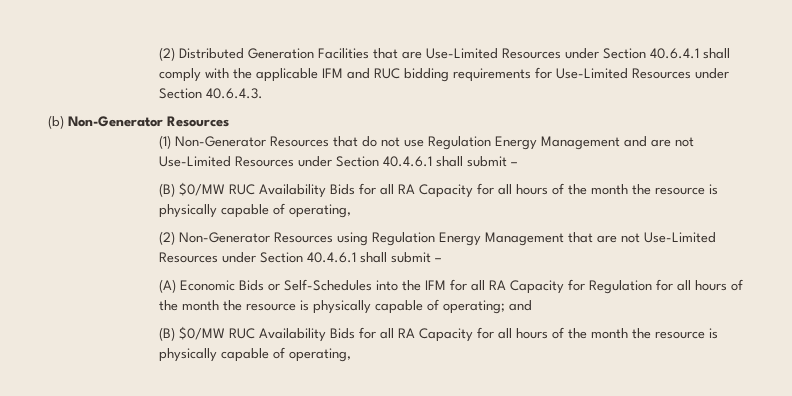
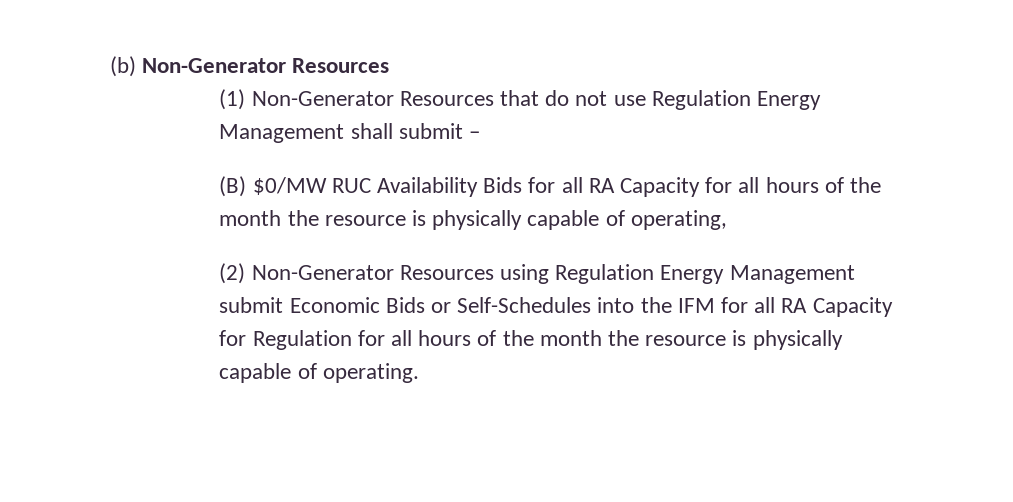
[158,47,730,61] [158,67,729,82] [158,88,263,99] (2) Distributed Generation Facilities that are Use-Limited Resources under Section 40.6.4.1 shall comply with the applicable IFM and RUC bidding requirements for Use-Limited Resources under Section 40.6.4.3. // -> (110, 66) none
[623,136,694,147] [158,156,432,167] and are not Use-Limited Resources under Section 40.4.6.1 -> (345, 133) none
[567,232,716,243] [158,252,441,263] [158,279,176,293] that are not Use-Limited Resources under Section 40.4.6.1 shall submit – // (A) -> [219,297,284,313] submit
[442,300,532,314] [158,326,718,342] [158,347,351,362] operating; and // (B) $0/MW RUC Availability Bids for all RA Capacity for all hours of the month the resource is physically capable of operating, -> [322,363,419,383] operating.

